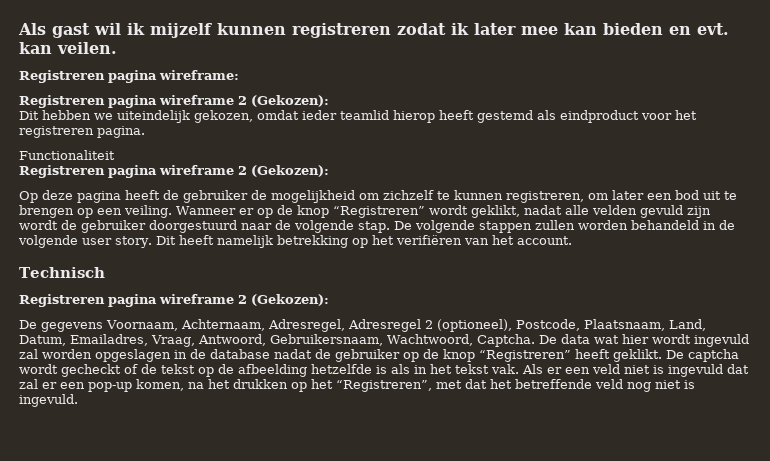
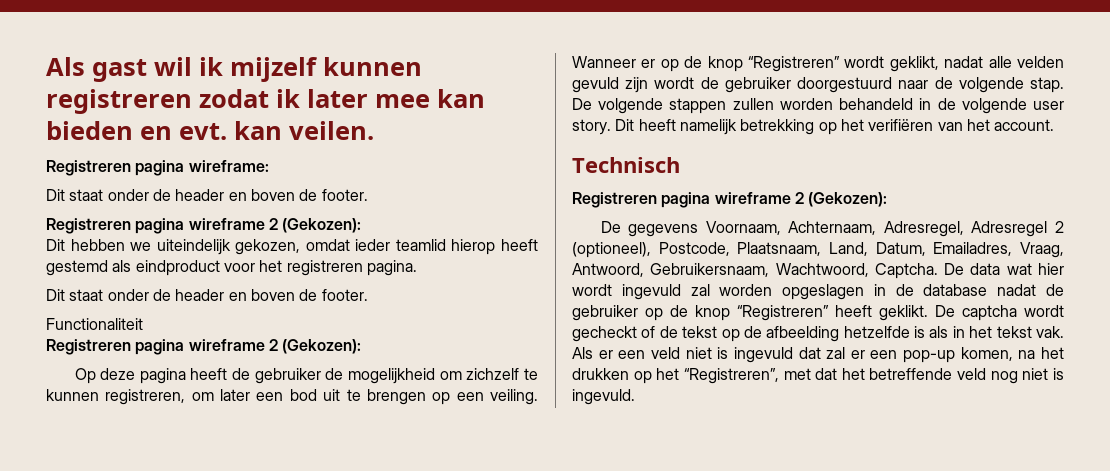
(239, 75) none -> [46,189,368,201] // Dit staat onder de header en boven de footer.
(145, 132) none -> [46,289,368,301] // Dit staat onder de header en boven de footer.

